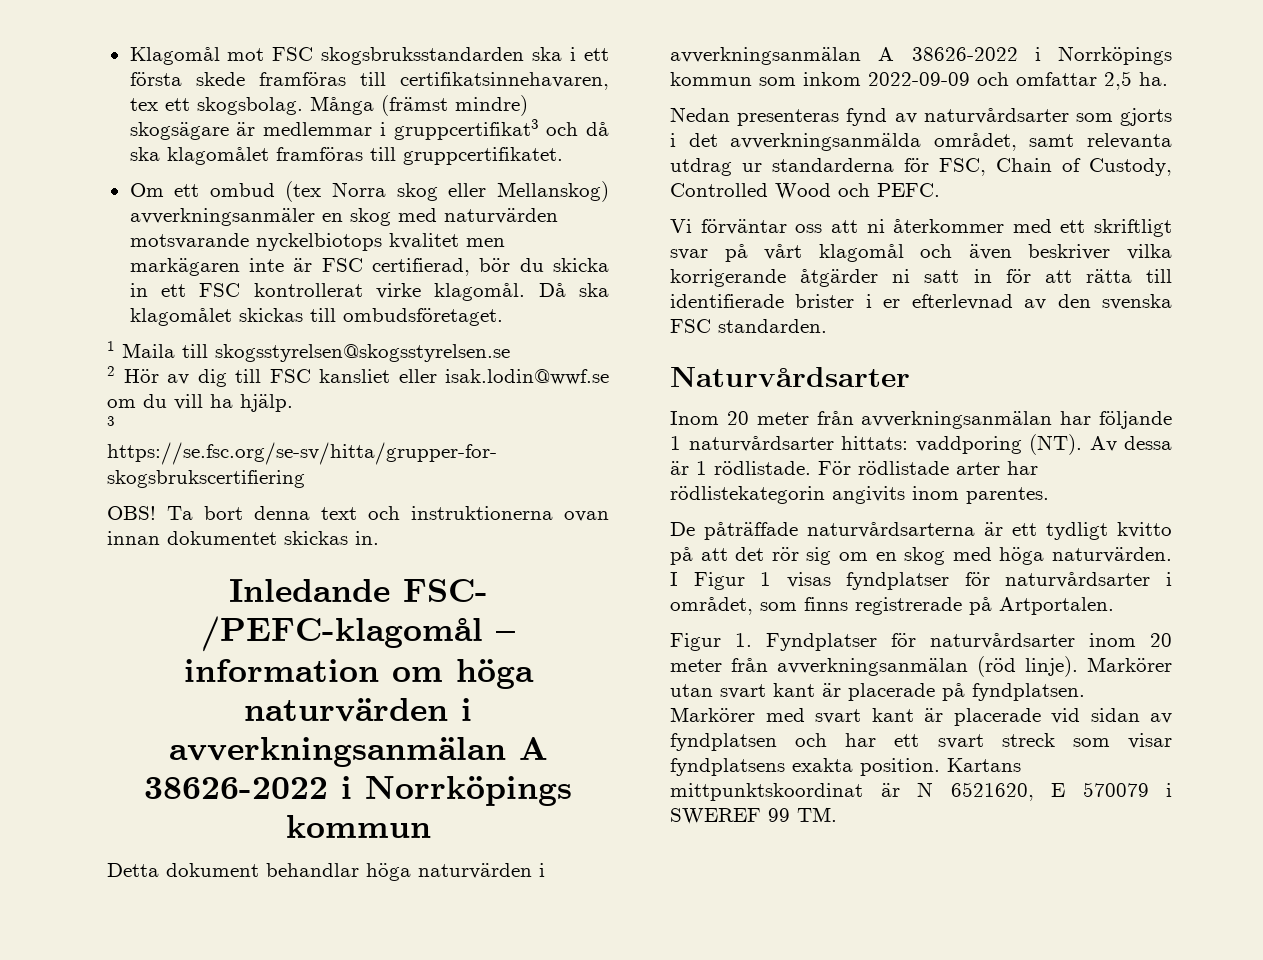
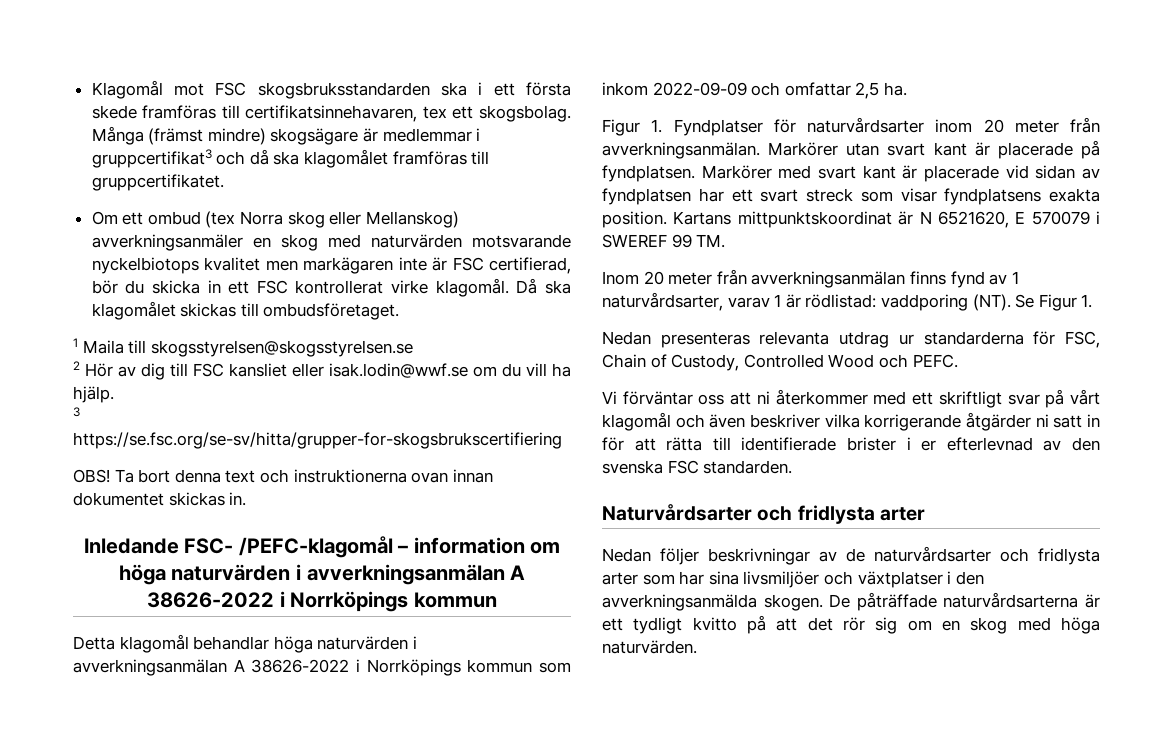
[166,863,259,877] dokument -> [119,634,189,653] klagomål
[670,107,1172,126] [670,133,1075,151] Nedan presenteras fynd av naturvårdsarter som gjorts i det avverkningsanmälda området, samt -> [602,117,1100,136] [602,140,1100,159] [602,165,1100,182] [602,188,1100,205] [602,211,1100,228] [602,234,726,248] [602,269,1019,288] [602,292,1093,311] [602,331,750,348] Figur 1. Fyndplatser för naturvårdsarter inom 20 meter från avverkningsanmälan. Markörer utan svart kant är placerade på fyndplatsen. Markörer med svart kant är placerade vid sidan av fyndplatsen har ett svart streck som visar fyndplatsens exakta position. Kartans mittpunktskoordinat är N 6521620, E 570079 i SWEREF 99 TM. // Inom 20 meter från avverkningsanmälan finns fynd av 1 naturvårdsarter, varav 1 är rödlistad: vaddporing (NT). Se Figur 1. // Nedan presenteras
[670,411,1172,429] [670,434,1172,455] [670,461,1038,475] [670,486,1049,504] // Inom 20 meter från avverkningsanmälan har följande 1 naturvårdsarter hittats: vaddporing (NT). Av dessa är 1 rödlistade. För rödlistade arter har rödlistekategorin angivits inom parentes. // -> [757,505,925,524] [602,546,1100,565] [602,571,984,588] [602,594,823,611] och fridlysta arter // Nedan följer beskrivningar av de naturvårdsarter och fridlysta arter som har sina livsmiljöer och växtplatser i den avverkningsanmälda skogen.
[670,572,1172,590] [670,597,1114,615] [670,633,1172,651] [670,656,1172,677] [670,683,1085,701] [670,707,1172,726] [670,733,1172,751] [670,758,1021,776] [670,782,1172,801] [670,807,837,824] I Figur 1 visas fyndplatser för naturvårdsarter i området, som finns registrerade på Artportalen. // Figur 1. Fyndplatser för naturvårdsarter inom 20 meter från avverkningsanmälan (röd linje). Markörer utan svart kant är placerade på fyndplatsen. Markörer med svart kant är placerade vid sidan av fyndplatsen och har ett svart streck som visar fyndplatsens exakta position. Kartans mittpunktskoordinat är N 6521620, E 570079 i SWEREF 99 TM. -> (697, 647) none

